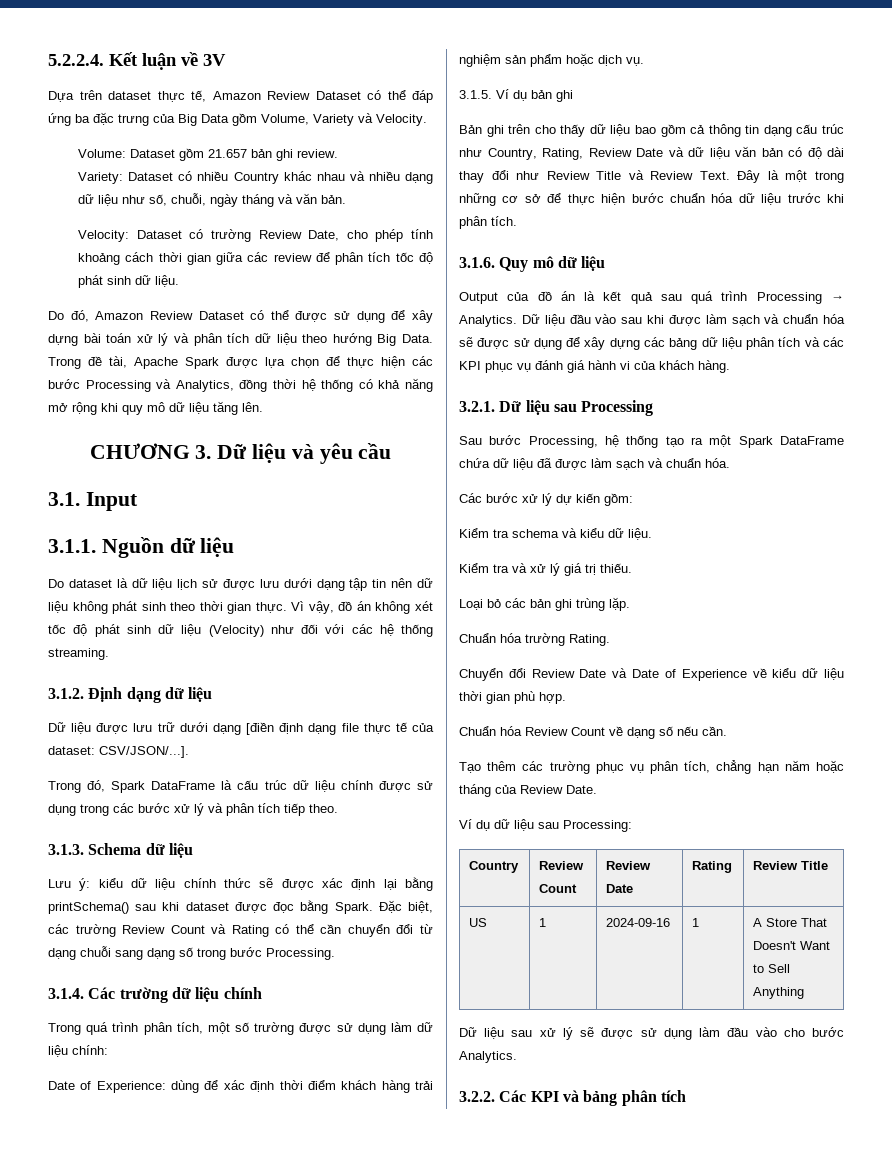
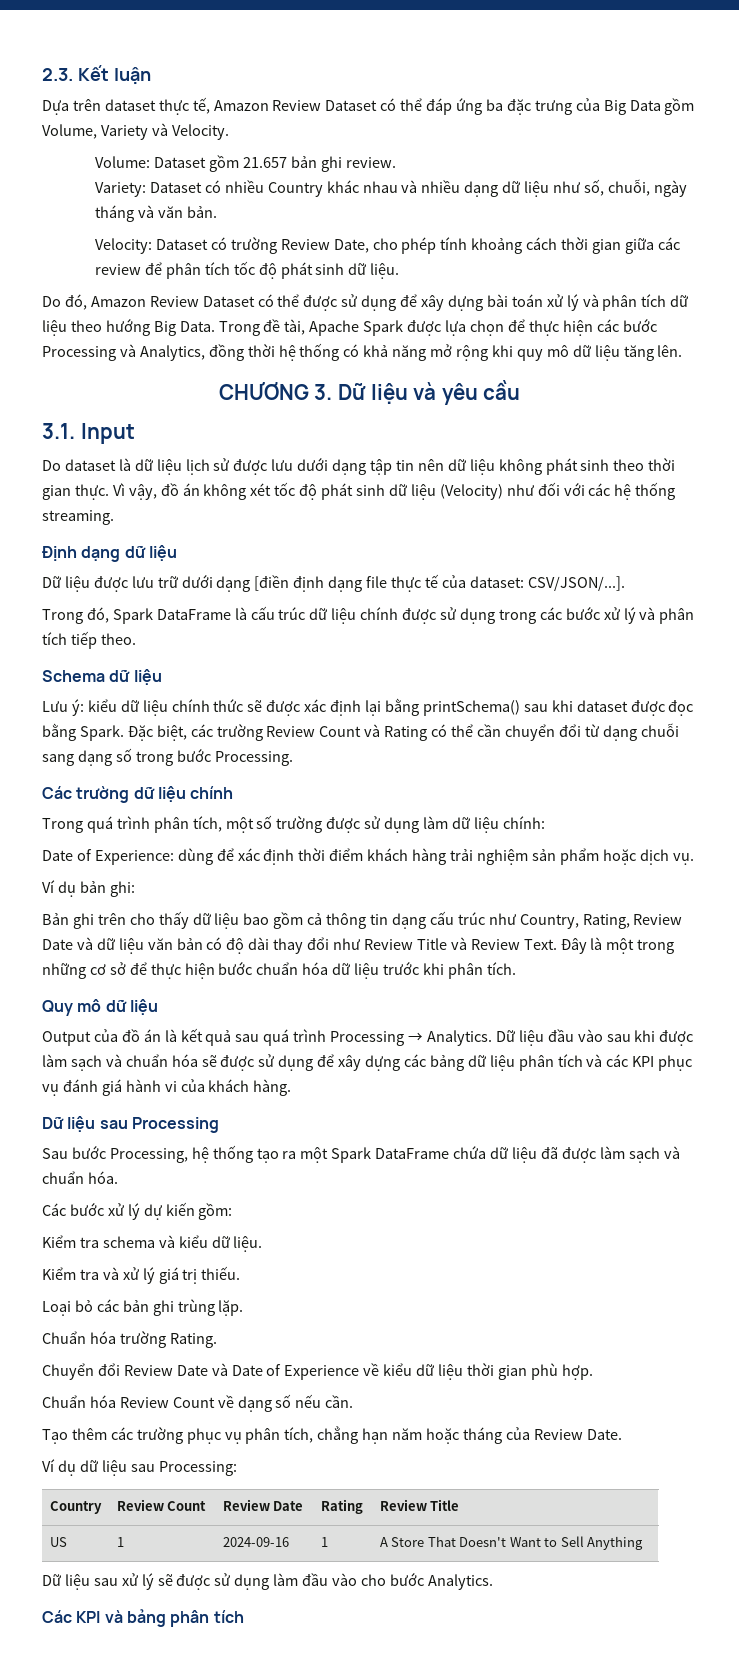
[48,54,104,66] 5.2.2.4. -> [42,68,73,81] 2.3.
[181,52,226,66] về 3V -> (151, 76) none
[48,537,235,558] // 3.1.1. Nguồn dữ liệu -> (135, 433) none
[48,688,84,699] 3.1.2. -> (114, 517) none
[48,844,84,855] 3.1.3. -> (136, 639) none
[48,988,84,999] 3.1.4. -> (293, 758) none
[459,90,492,99] 3.1.5. -> (694, 859) none
[556,90,573,102] ghi -> [109,881,135,897] ghi:
[459,257,495,268] 3.1.6. -> (516, 968) none
[459,401,495,412] 3.2.1. -> (292, 1087) none
[459,1091,495,1102] 3.2.2. -> (493, 1582) none

